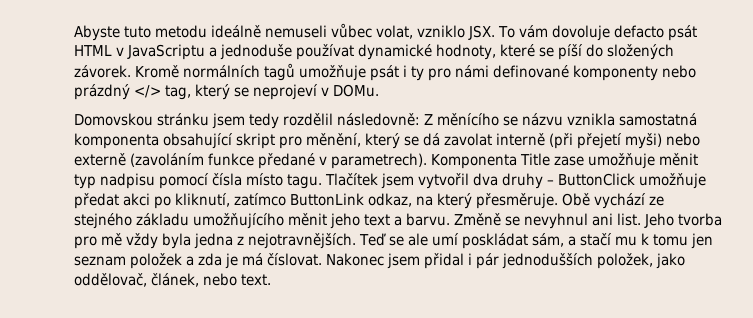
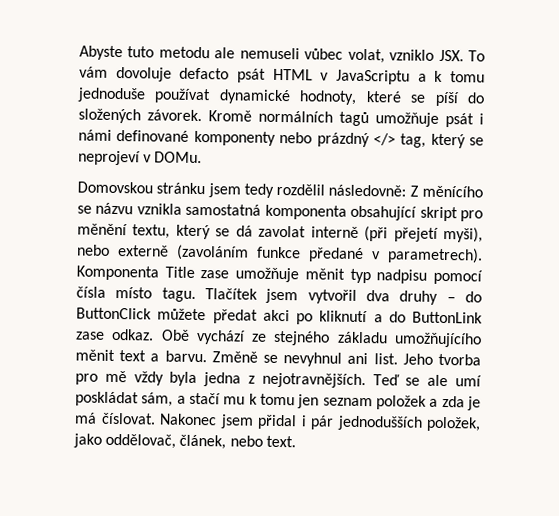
[211,25,261,38] ideálně -> [214,47,236,59] ale
(217, 52) none -> [434,70,485,83] k tomu
[411,66,451,81] ty pro -> (484, 119) none
[306,133,361,147] měnění, -> [77,223,171,239] měnění textu,
[625,133,662,149] myši) -> [443,226,484,243] myši),
[558,173,706,189] [74,193,558,209] ButtonClick umožňuje předat akci po kliknutí, zatímco ButtonLink odkaz, na který přesměruje. -> [464,291,482,303] [76,307,483,325] [75,328,155,341] do ButtonClick můžete předat akci po kliknutí a do ButtonLink zase odkaz.
[330,213,360,229] jeho -> (115, 355) none

